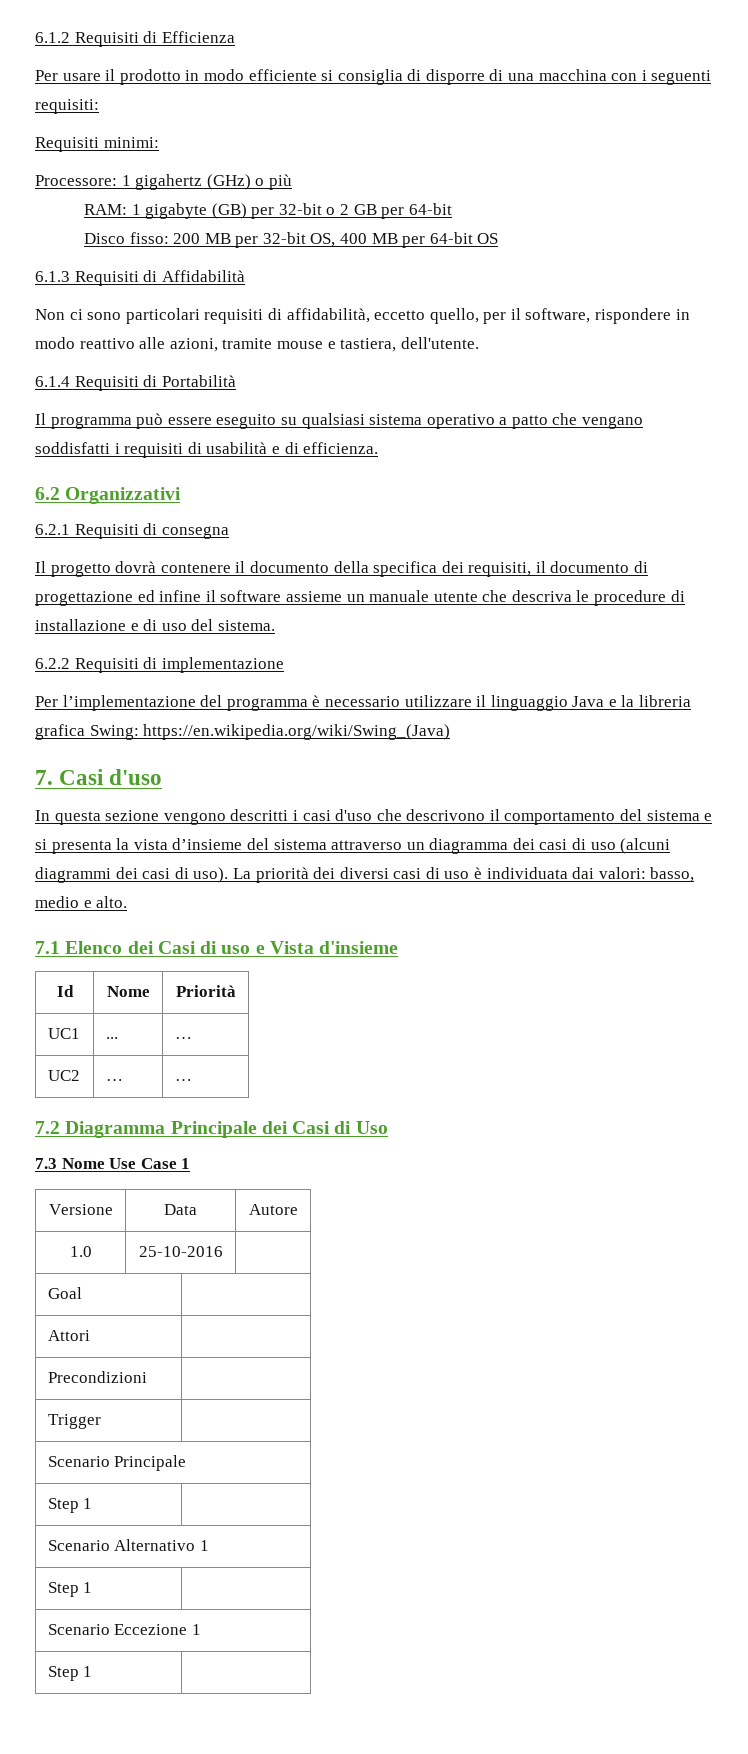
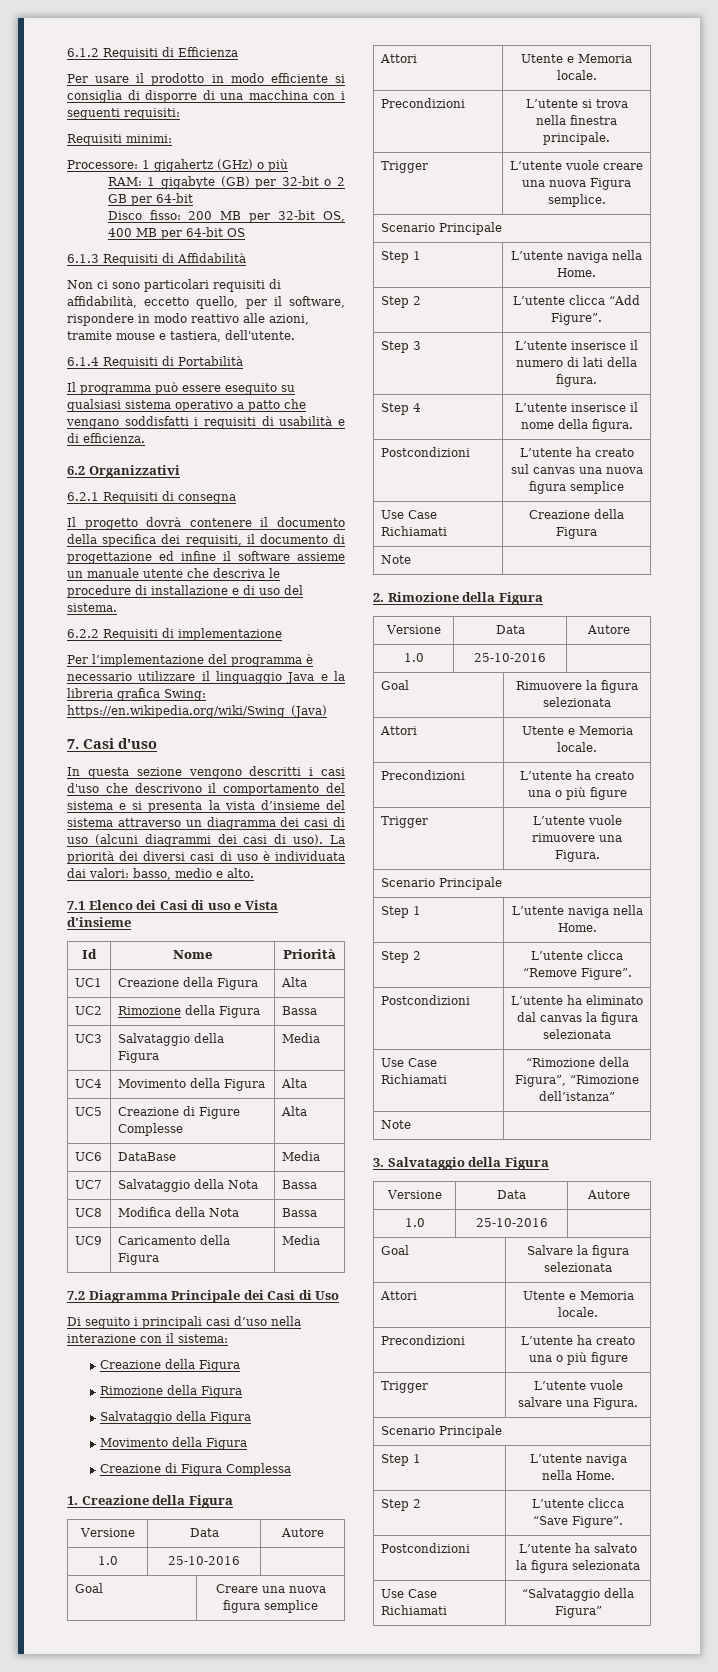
[105,1037,118,1039] [174,1037,192,1039] [47,1070,80,1081] [105,1079,123,1081] [174,1079,192,1081] ... | … // UC2 | … | … -> [117,977,258,990] [280,977,307,987] [74,1006,102,1015] [117,1005,260,1018] [281,1006,317,1015] [74,1034,102,1043] [117,1033,224,1046] [117,1051,159,1063] [281,1033,320,1043] [74,1079,102,1088] [117,1078,265,1091] [280,1078,307,1088] [74,1107,102,1116] [117,1106,240,1119] [117,1123,183,1136] [280,1106,307,1116] [74,1152,102,1161] [117,1152,176,1161] [281,1151,320,1161] [74,1180,102,1189] [117,1179,258,1192] [281,1180,317,1189] [74,1208,102,1217] [117,1207,239,1217] [281,1208,317,1217] [74,1236,102,1245] [117,1235,230,1245] [117,1253,159,1265] [281,1235,320,1245] Creazione della Figura | Alta // UC2 | Rimozione della Figura | Bassa // UC3 | Salvataggio della Figura | Media // UC4 | Movimento della Figura | Alta // UC5 | Creazione di Figure Complesse | Alta // UC6 | DataBase | Media // UC7 | Salvataggio della Nota | Bassa // UC8 | Modifica della Nota | Bassa // UC9 | Caricamento della Figura | Media
[35,1158,191,1169] [48,1204,113,1215] [164,1204,197,1215] [248,1204,298,1215] [69,1246,92,1257] [138,1246,223,1257] [47,1287,82,1299] [47,1330,90,1341] [47,1371,147,1383] [47,1414,101,1429] [47,1455,187,1471] [47,1498,93,1513] [47,1539,209,1551] [47,1582,93,1597] [47,1624,201,1635] [47,1666,93,1681] 7.3 Nome Use Case 1 // Versione | Data | Autore // 1.0 | 25-10-2016 | // Goal | // Attori | // Precondizioni | // Trigger | // Scenario Principale // Step 1 | // Scenario Alternativo 1 // Step 1 | // Scenario Eccezione 1 // Step 1 | -> [67,1316,301,1329] [67,1333,228,1343] [99,1359,240,1372] [99,1385,242,1398] [99,1411,251,1424] [99,1437,247,1450] [99,1463,291,1476] [67,1495,233,1508] [79,1528,135,1537] [189,1528,219,1537] [280,1528,324,1537] [97,1556,118,1565] [168,1556,240,1565] [74,1583,103,1593] [215,1584,326,1593] [223,1600,318,1613] [379,54,417,63] [521,54,632,63] [556,70,597,80] [380,98,465,108] [525,99,628,108] [536,115,617,125] [543,132,610,145] [380,161,428,173] [510,160,643,170] [522,178,631,190] [547,194,606,207] [380,222,502,235] [380,251,421,263] [511,250,642,263] [557,268,596,277] [380,296,421,308] [513,295,640,305] [551,313,602,325] [380,341,421,353] [515,340,638,350] [516,357,637,367] [556,374,597,387] [380,403,421,415] [515,402,638,412] [520,419,633,432] [380,447,470,457] [519,447,634,457] [510,464,643,474] [529,481,624,494] [380,510,437,519] [380,526,447,536] [529,509,624,519] [556,527,597,539] [380,555,411,564] [373,592,543,605] [385,625,441,634] [495,625,525,634] [586,625,630,634] [403,653,424,662] [474,653,546,662] [380,680,409,690] [516,680,638,693] [543,697,611,707] [379,726,417,735] [521,726,633,735] [557,742,597,752] [380,770,465,780] [520,770,634,780] [527,787,627,800] [380,816,428,828] [532,815,622,825] [532,833,622,842] [554,850,600,862] [380,877,502,890] [380,906,421,918] [511,905,643,918] [557,923,597,932] [380,951,421,963] [531,950,623,960] [522,968,632,980] [380,995,470,1005] [511,995,643,1005] [516,1012,638,1025] [543,1029,611,1039] [380,1058,437,1067] [380,1074,447,1084] [525,1057,629,1067] [515,1075,639,1087] [539,1091,615,1101] [380,1120,411,1129] [373,1157,549,1170] [386,1190,442,1199] [497,1190,526,1199] [587,1190,630,1199] [404,1218,425,1227] [475,1218,548,1227] [380,1245,409,1255] [527,1245,629,1258] [544,1262,612,1272] [379,1291,417,1300] [522,1291,634,1300] [558,1307,598,1317] [380,1335,465,1345] [521,1335,635,1345] [528,1352,628,1365] [380,1381,428,1393] [533,1380,623,1390] [518,1397,638,1410] [380,1425,502,1438] [380,1454,421,1466] [529,1454,627,1466] [541,1470,615,1480] [380,1499,421,1511] [532,1498,624,1508] [533,1516,623,1528] [380,1543,470,1553] [519,1543,637,1553] [516,1560,640,1573] [380,1589,437,1598] [380,1605,447,1615] [522,1588,634,1601] [554,1606,602,1618] Di seguito i principali casi d’uso nella interazione con il sistema: // Creazione della Figura // Rimozione della Figura // Salvataggio della Figura // Movimento della Figura // Creazione di Figura Complessa // 1. Creazione della Figura // Versione | Data | Autore // 1.0 | 25-10-2016 | // Goal | Creare una nuova figura semplice // Attori | Utente e Memoria locale. // Precondizioni | L’utente si trova nella finestra principale. // Trigger | L’utente vuole creare una nuova Figura semplice. // Scenario Principale // Step 1 | L’utente naviga nella Home. // Step 2 | L’utente clicca “Add Figure”. // Step 3 | L’utente inserisce il numero di lati della figura. // Step 4 | L’utente inserisce il nome della figura. // Postcondizioni | L’utente ha creato sul canvas una nuova figura semplice // Use Case Richiamati | Creazione della Figura // Note | // 2. Rimozione della Figura // Versione | Data | Autore // 1.0 | 25-10-2016 | // Goal | Rimuovere la figura selezionata // Attori | Utente e Memoria locale. // Precondizioni | L’utente ha creato una o più figure // Trigger | L’utente vuole rimuovere una Figura. // Scenario Principale // Step 1 | L’utente naviga nella Home. // Step 2 | L’utente clicca “Remove Figure”. // Postcondizioni | L’utente ha eliminato dal canvas la figura selezionata // Use Case Richiamati | “Rimozione della Figura”, “Rimozione dell’istanza” // Note | // 3. Salvataggio della Figura // Versione | Data | Autore // 1.0 | 25-10-2016 | // Goal | Salvare la figura selezionata // Attori | Utente e Memoria locale. // Precondizioni | L’utente ha creato una o più figure // Trigger | L’utente vuole salvare una Figura. // Scenario Principale // Step 1 | L’utente naviga nella Home. // Step 2 | L’utente clicca “Save Figure”. // Postcondizioni | L’utente ha salvato la figura selezionata // Use Case Richiamati | “Salvataggio della Figura”

